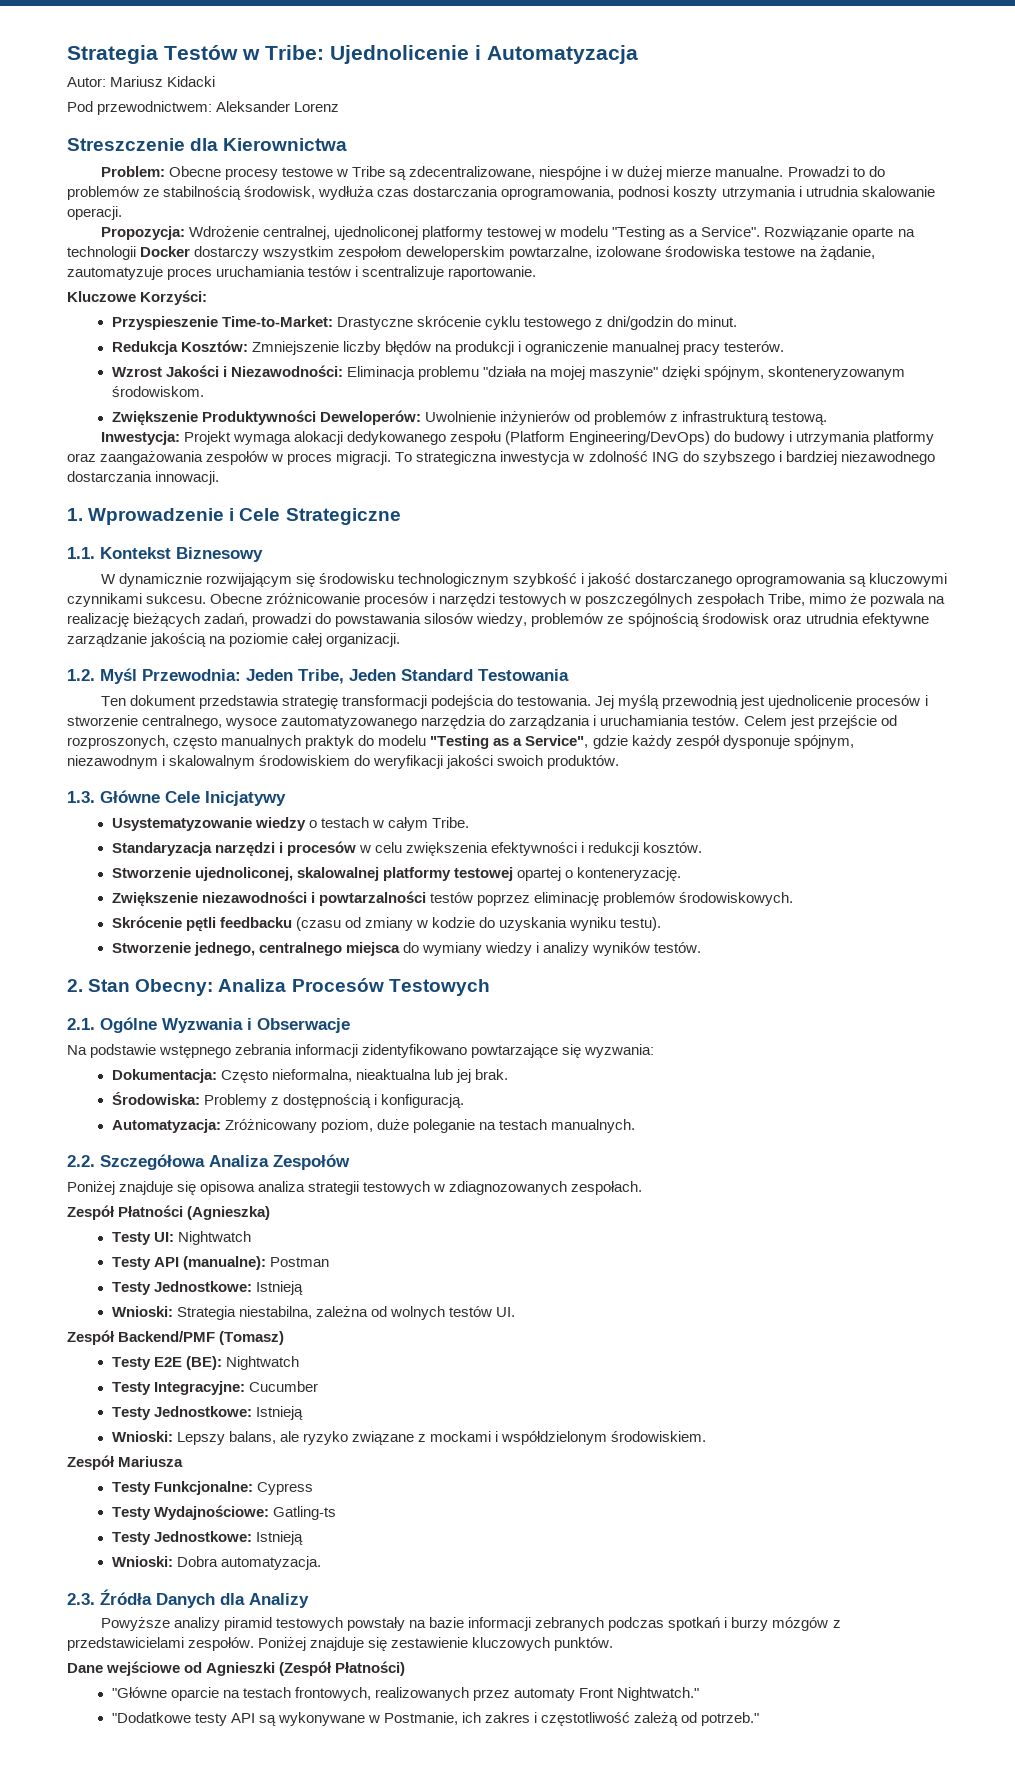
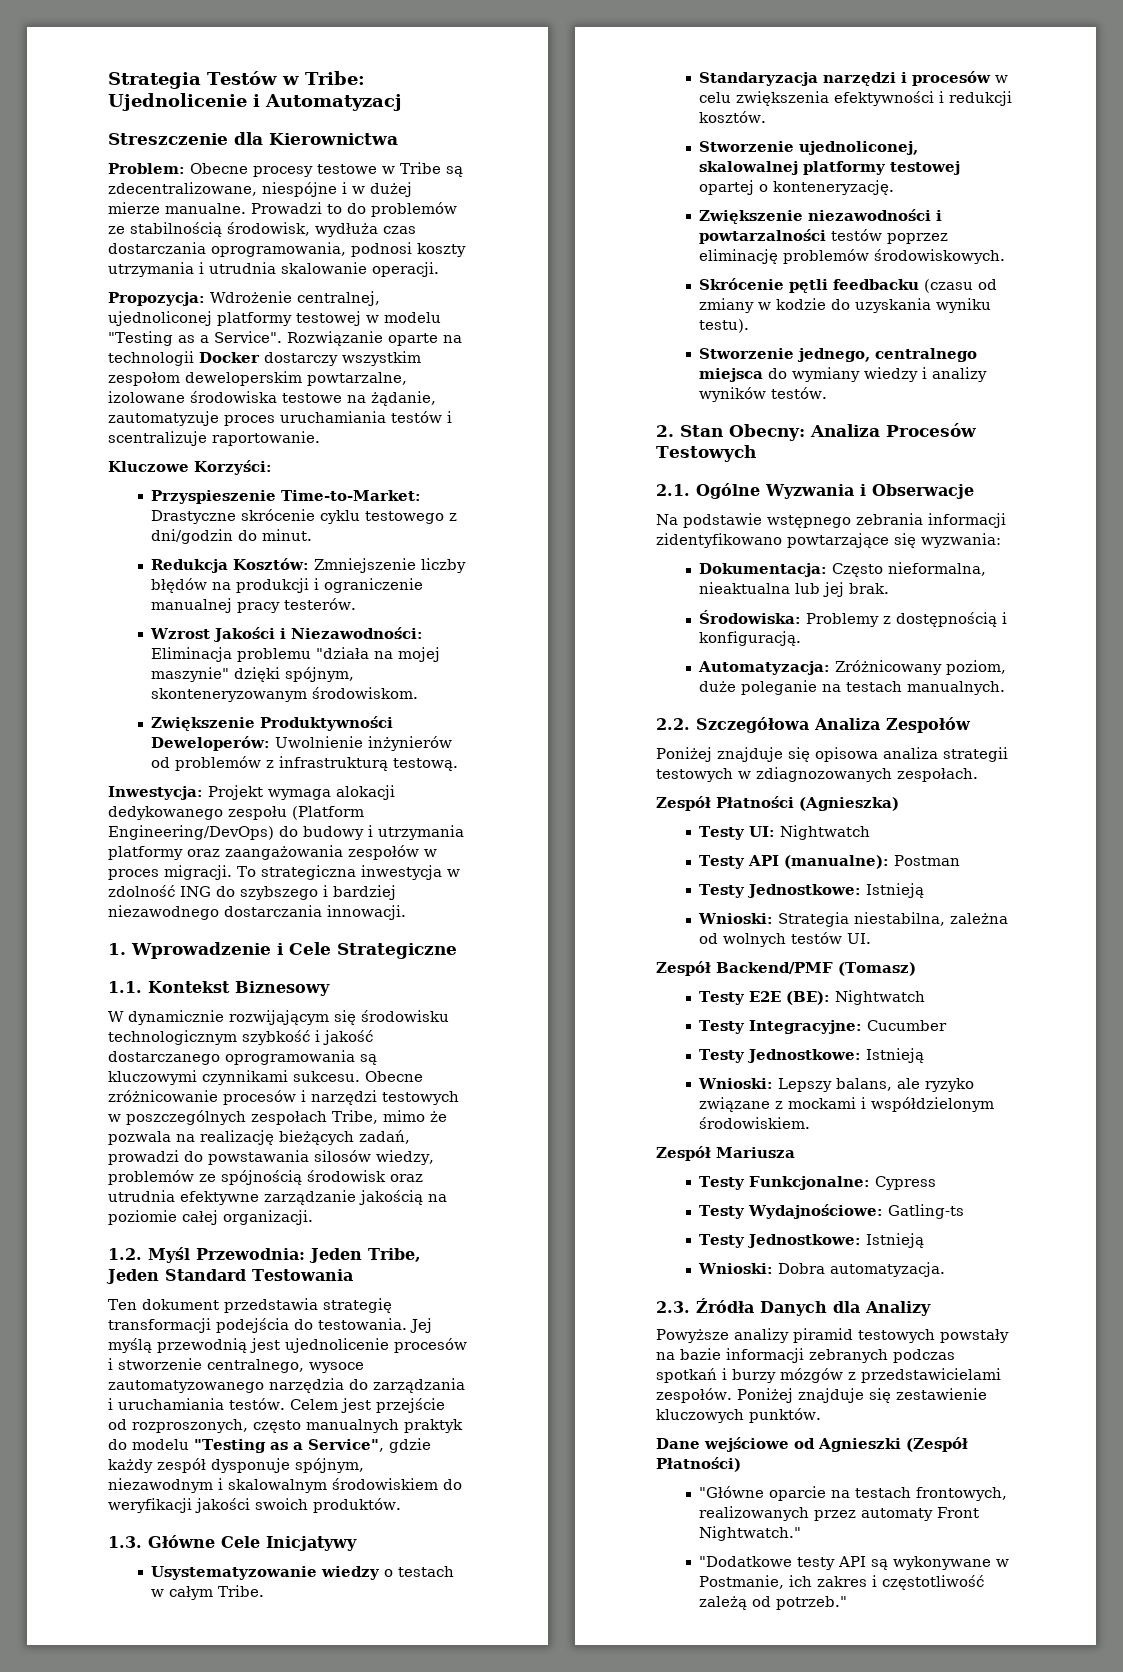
[487,45,638,64] [67,76,216,87] [67,101,340,115] Automatyzacja // Autor: Mariusz Kidacki // Pod przewodnictwem: Aleksander Lorenz -> [265,94,402,111] Automatyzacj

